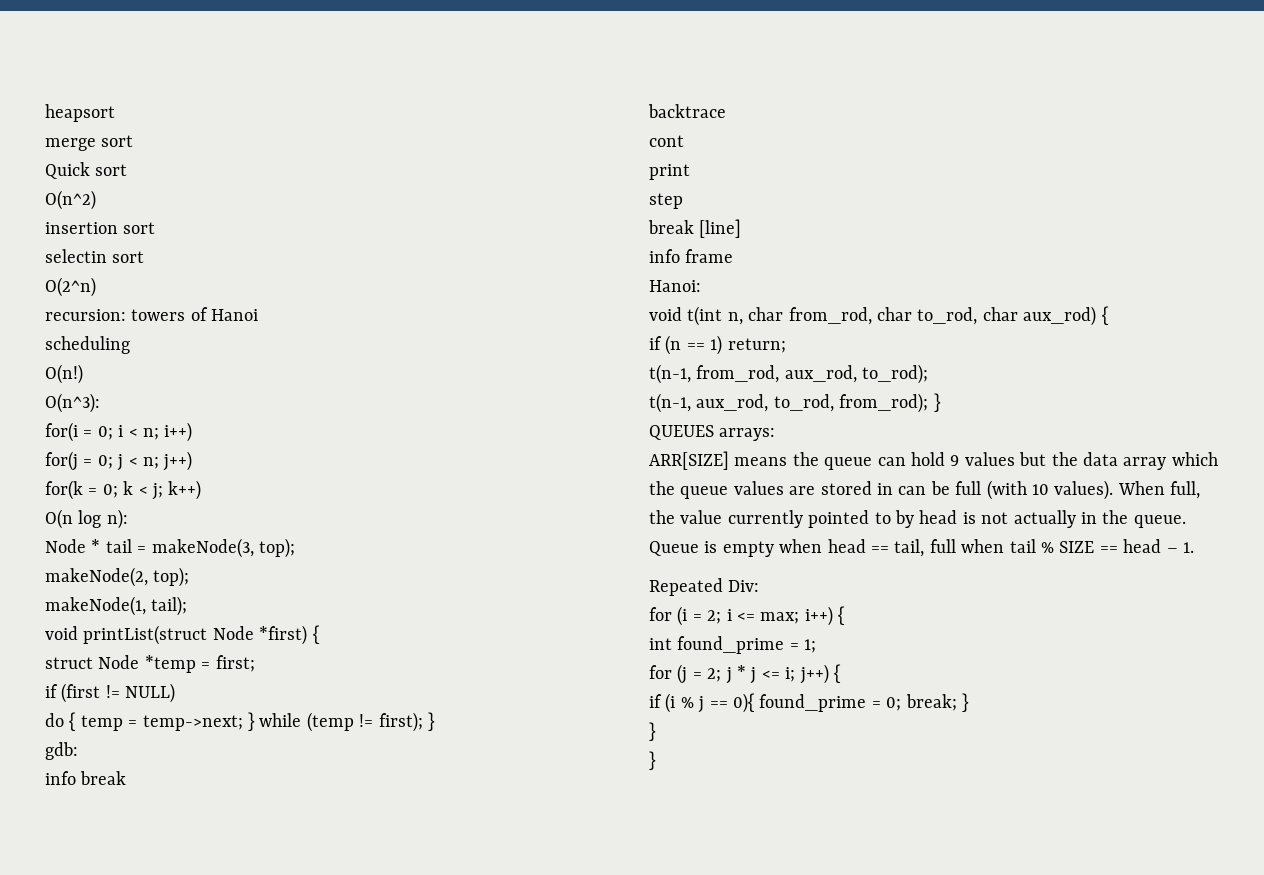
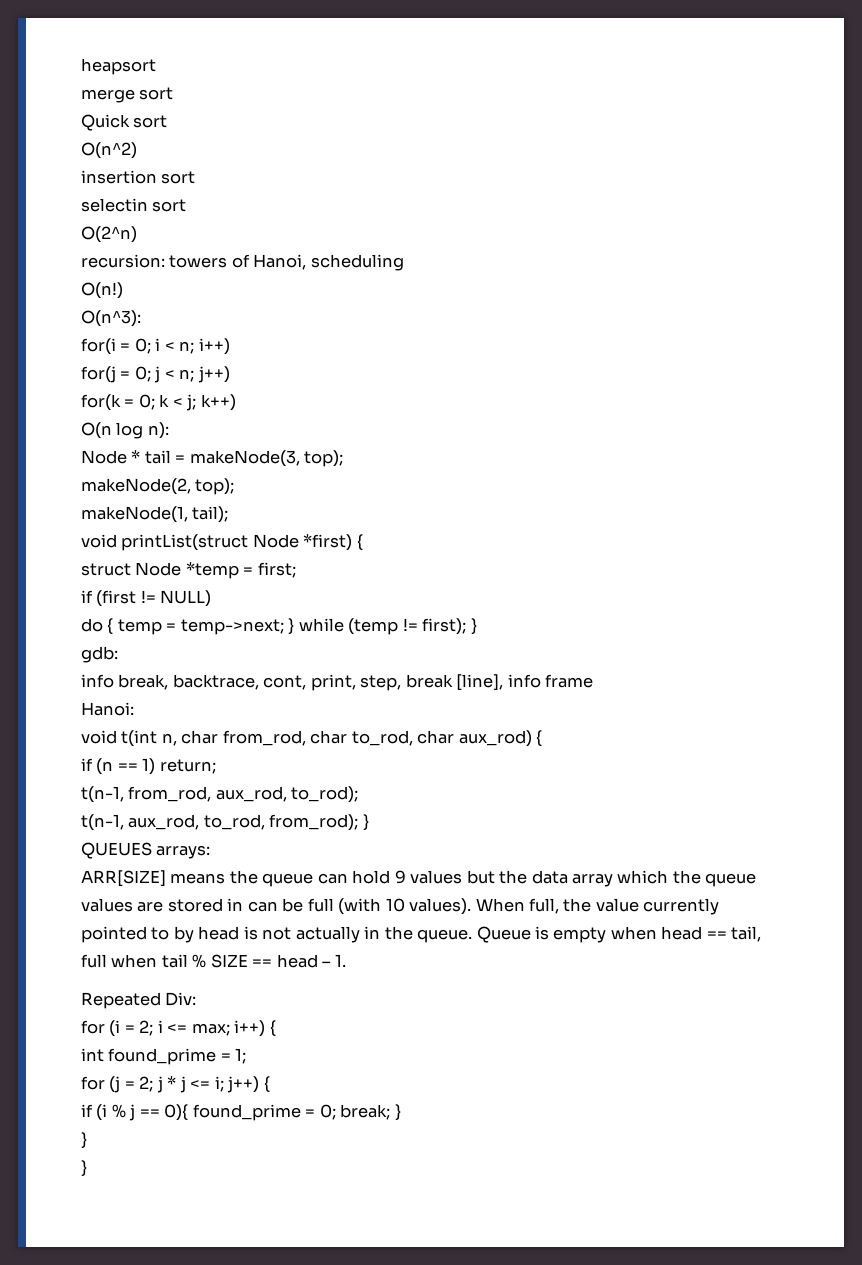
[211,309,259,321] Hanoi // -> [253,254,307,270] Hanoi,
[80,771,127,785] [648,104,726,118] [649,135,684,147] [649,164,690,180] [649,193,683,209] [648,219,742,238] break // backtrace // cont // print // step // break [line] // -> [118,674,504,691] break, backtrace, cont, print, step, break [line],

